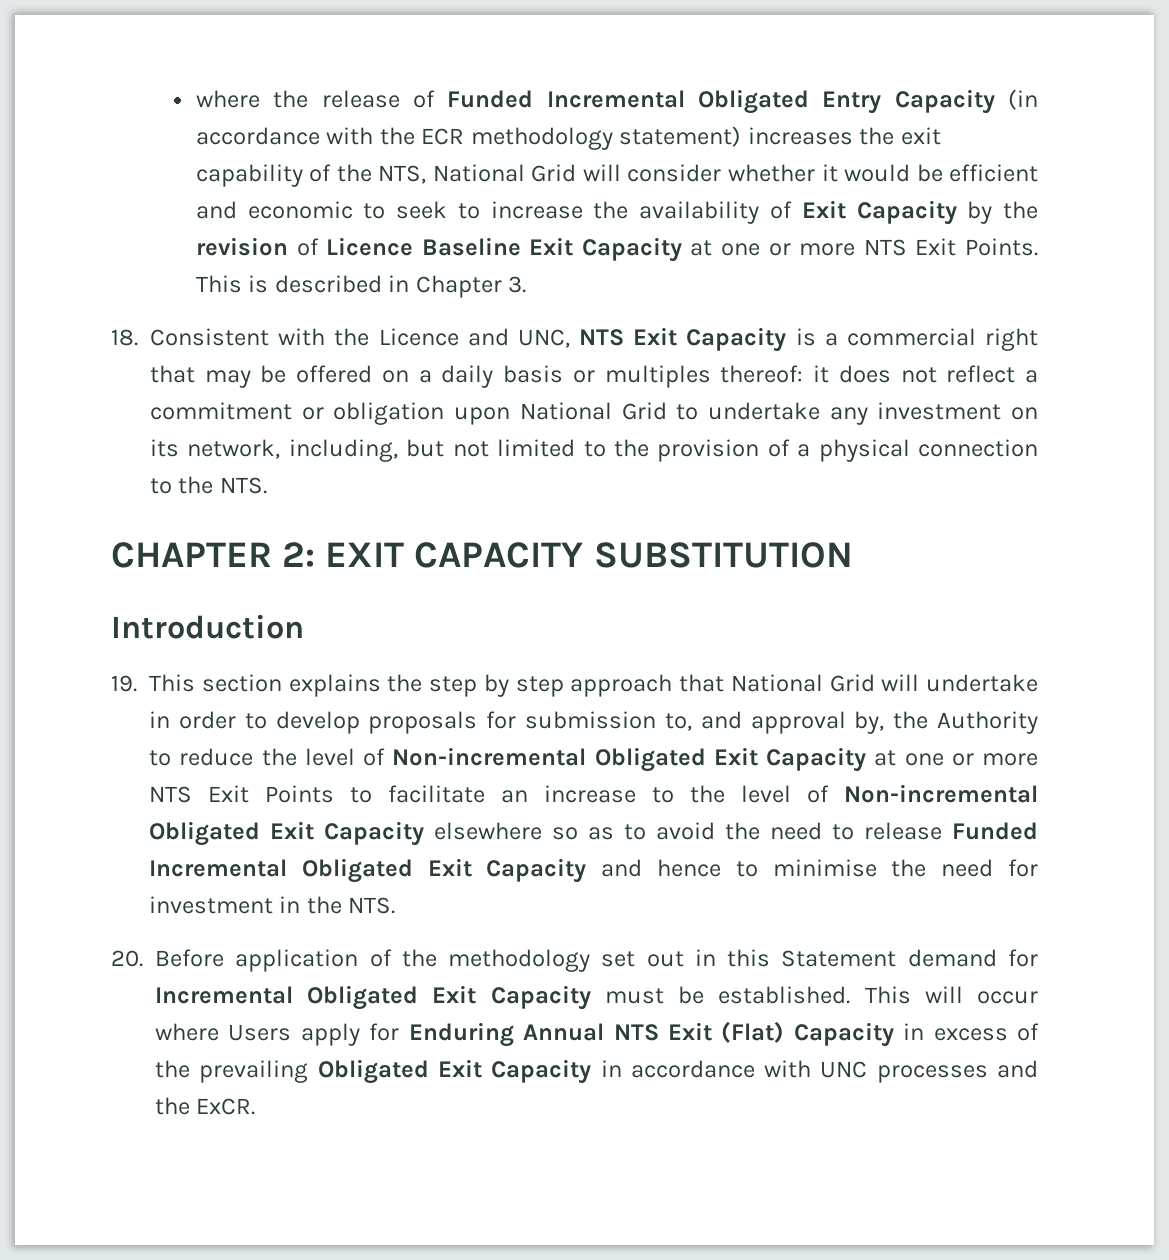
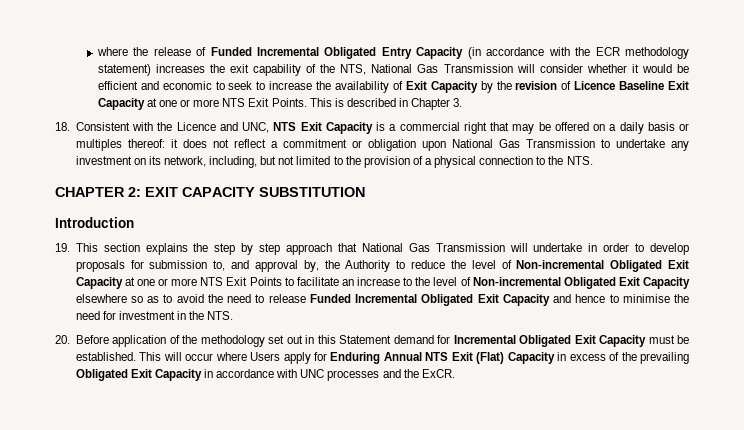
[531,164,577,182] Grid -> [417,64,513,73] Gas Transmission
[621,402,667,420] Grid -> [498,139,595,148] Gas Transmission
[829,674,875,692] Grid -> [408,243,505,252] Gas Transmission

